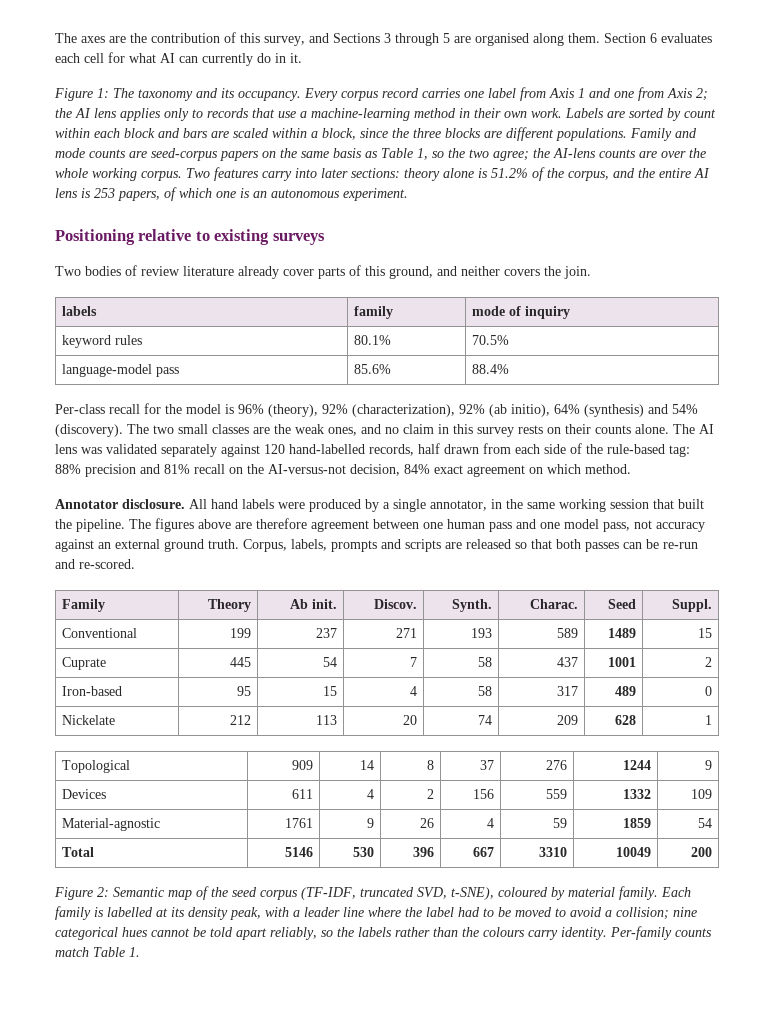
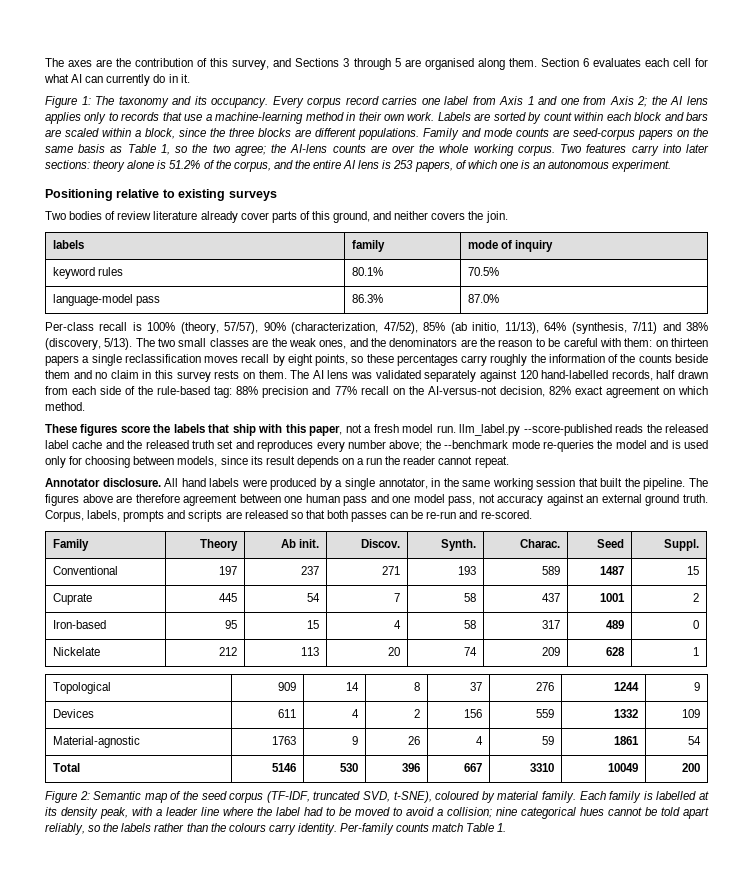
[353,364,391,374] [471,364,509,374] 85.6% | 88.4% -> [351,294,383,303] [467,294,499,303] 86.3% | 87.0%
[144,403,698,417] [55,424,123,437] for the model is 96% (theory), 92% (characterization), 92% (ab initio), 64% (synthesis) and 54% (discovery). -> [132,322,708,334] [45,338,133,350] is 100% (theory, 57/57), 90% (characterization, 47/52), 85% (ab initio, 11/13), 64% (synthesis, 7/11) and 38% (discovery, 5/13).
(381, 429) none -> [371,338,709,347] [45,354,708,366] [45,370,92,379] the denominators are the reason to be careful with them: on thirteen papers a single reclassification moves recall by eight points, so these percentages carry roughly the information of the counts beside them and
[565,424,669,434] their counts alone. -> [258,370,287,379] them.
[164,464,190,474] 81% -> [334,386,357,395] 77%
[404,464,430,474] 84% -> [548,386,571,395] 82%
(631, 469) none -> [45,424,709,436] [45,440,708,452] [45,456,509,468] // These figures score the labels that ship with this paper, not a fresh model run. llm_label.py --score-published reads the released label cache and the released truth set and reproduces every number above; the --benchmark mode re-queries the model and is used only for choosing between models, since its result depends on a run the reader cannot repeat.
[230,628,252,638] 199 -> [219,566,238,575] 197
[608,628,637,638] 1489 -> [600,566,625,575] 1487
[285,818,314,828] 1761 -> [272,736,297,745] 1763
[623,818,652,828] 1859 -> [614,736,640,745] 1861

